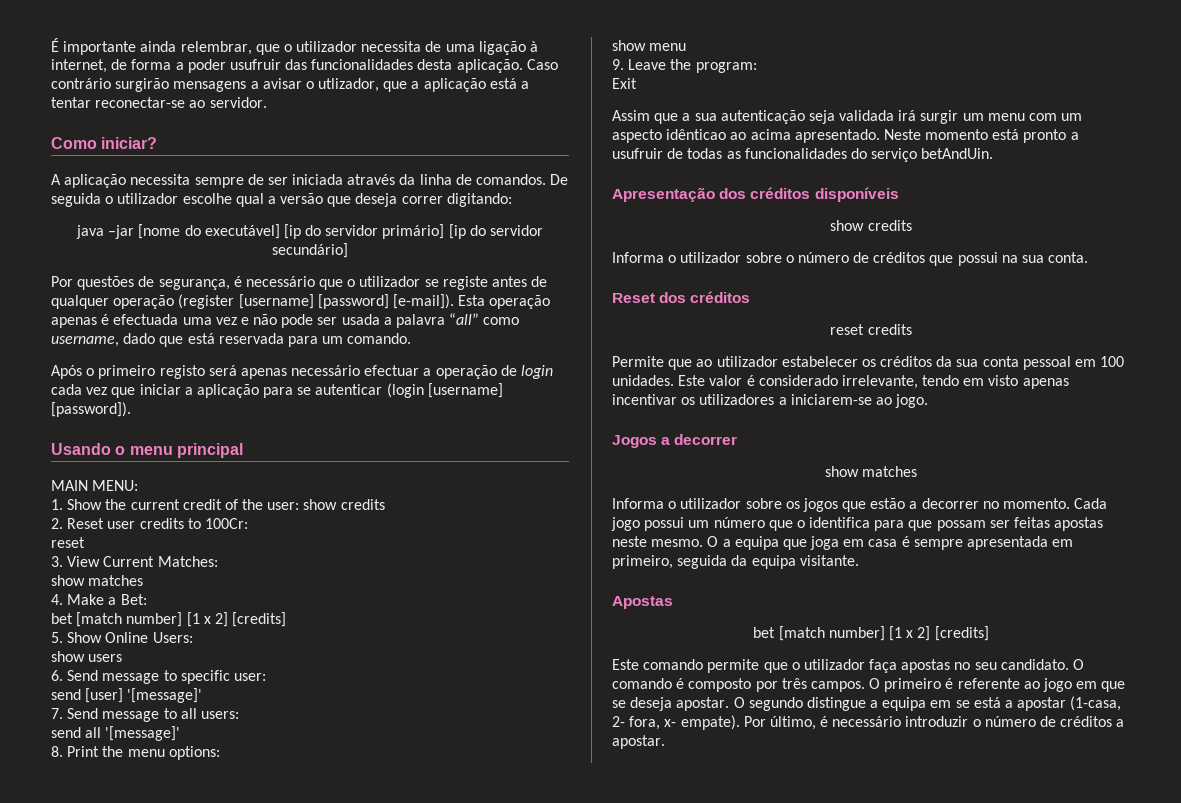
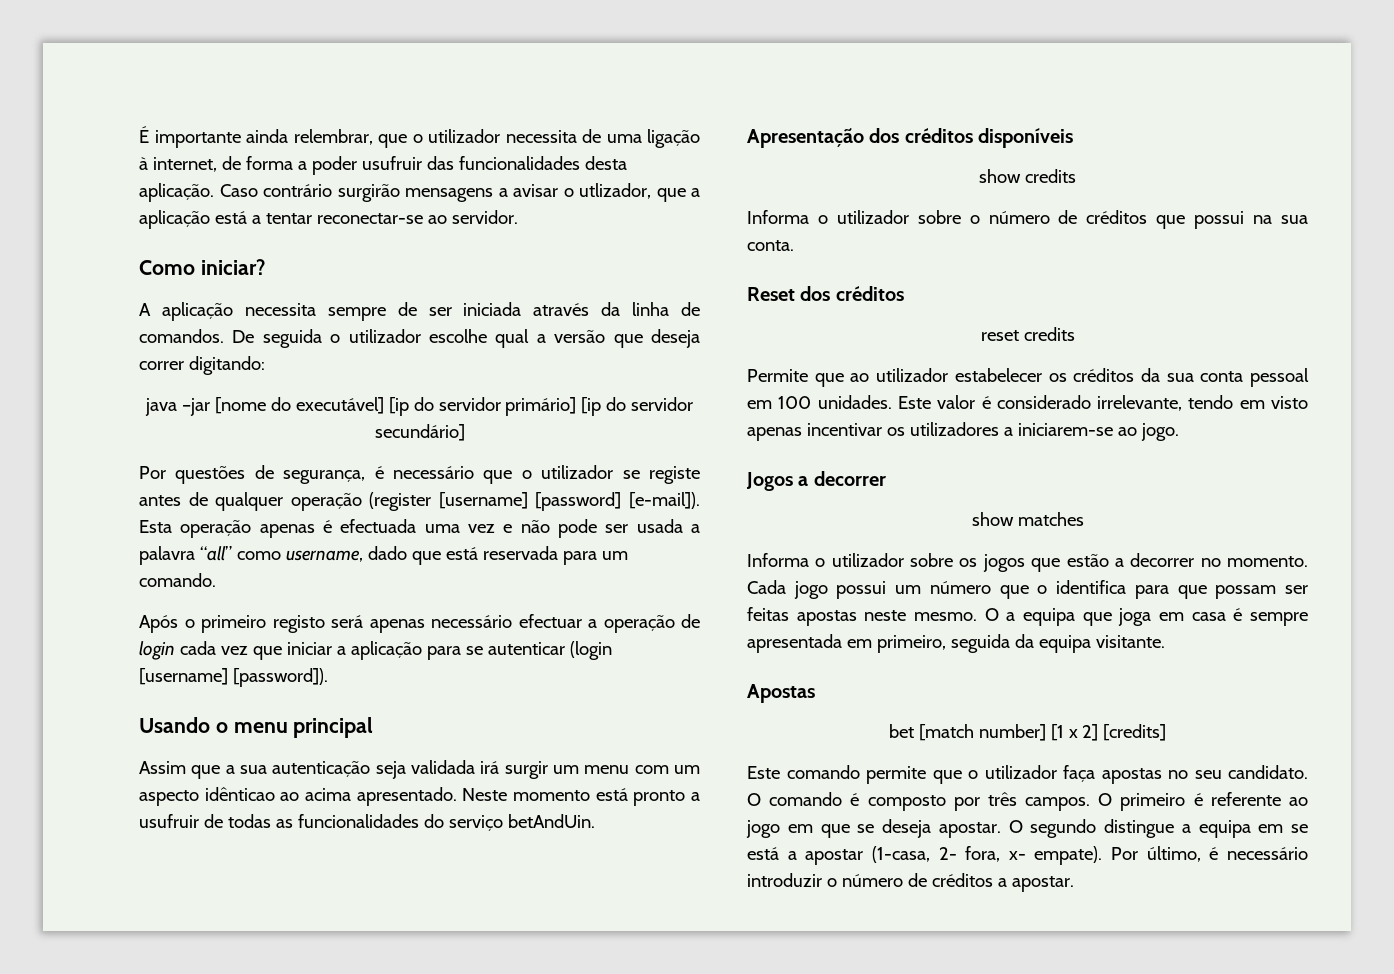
[51,480,139,491] [51,499,385,510] [51,518,248,529] [51,537,85,548] [51,556,218,567] [51,575,144,586] [51,594,147,605] [51,612,287,627] [51,632,193,643] [51,651,123,662] [51,670,266,684] [51,688,203,703] [51,708,239,722] [51,726,181,741] [51,746,220,760] [612,40,687,51] [612,59,757,73] [612,78,637,89] // MAIN MENU: // 1. Show the current credit of the user: show credits // 2. Reset user credits to 100Cr: // reset // 3. View Current Matches: // show matches // 4. Make a Bet: // bet [match number] [1 x 2] [credits] // 5. Show Online Users: // show users // 6. Send message to specific user: // send [user] '[message]' // 7. Send message to all users: // send all '[message]' // 8. Print the menu options: // show menu // 9. Leave the program: // Exit -> (374, 727) none

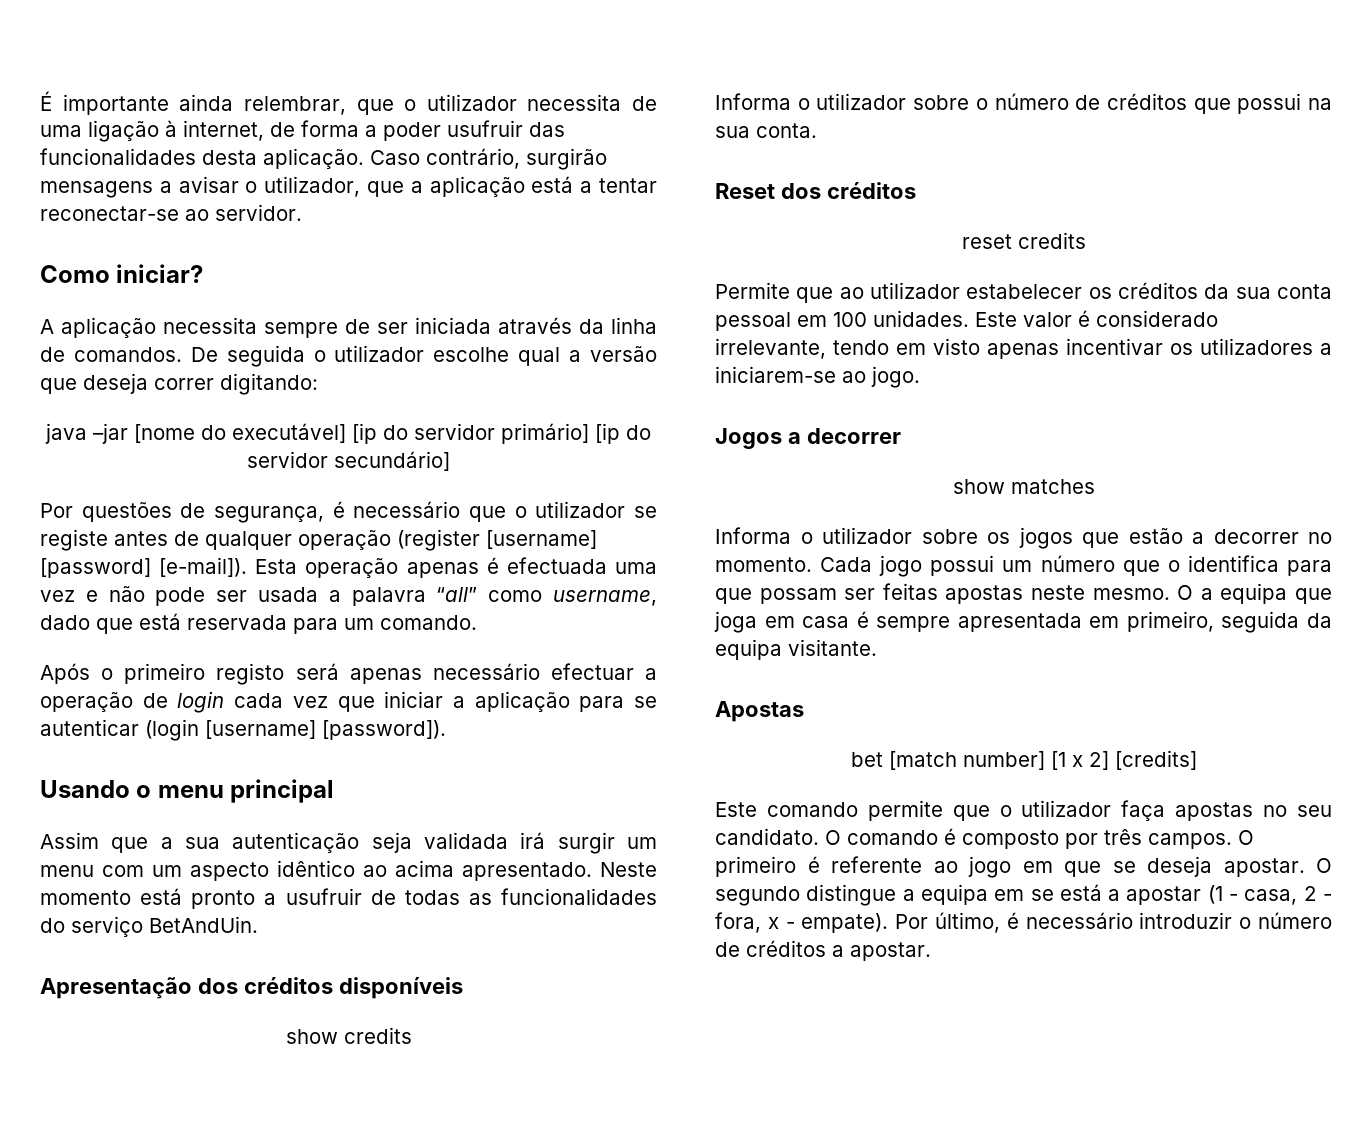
[263,184,332,197] contrário -> [426,148,520,169] contrário,
[579,183,651,199] utlizador, -> [264,176,361,197] utilizador,
[204,787,275,801] idênticao -> [277,860,355,877] idêntico
[507,814,595,828] betAndUin. -> [149,916,258,933] BetAndUin.
[871,846,1026,863] (1-casa, 2- fora, x- -> [1207,885,1332,905] [715,912,795,933] (1 - casa, 2 - fora, x -

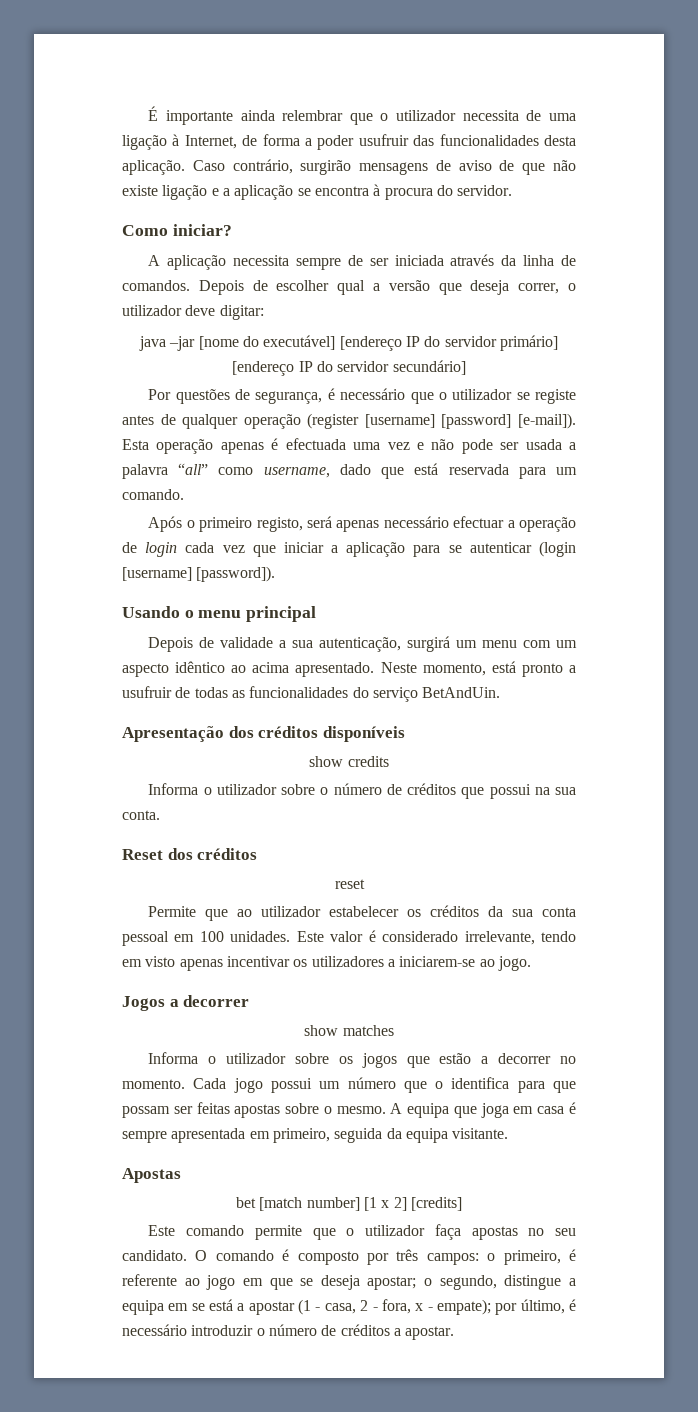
[243,96,346,115] relembrar, -> [282,110,344,121] relembrar
[183,120,264,141] internet, -> [184,135,237,149] Internet,
[159,176,657,197] [40,206,209,221] a avisar o utilizador, que a aplicação está a tentar reconectar-se ao -> [435,160,576,175] [122,184,453,200] de aviso de que não existe ligação e a aplicação se encontra à procura do
[190,345,510,367] De seguida o utilizador escolhe -> [198,280,330,295] Depois de escolher
[154,373,318,395] correr digitando: -> [518,283,576,294] [122,305,264,320] correr, o utilizador deve digitar:
[352,423,377,444] [ip -> [339,336,420,351] [endereço IP
[595,423,620,444] [ip -> [232,361,313,376] [endereço IP
[216,663,285,685] registo -> [256,517,303,532] registo,
[40,832,615,854] Assim que a sua autenticação seja validada irá surgir -> [148,636,451,652] Depois de validade a sua autenticação, surgirá
[40,890,131,905] momento -> [422,663,486,676] momento,
[1017,232,1086,249] credits -> (365, 884) none
[1031,585,1213,600] neste mesmo. O a -> [285,1103,403,1114] sobre o mesmo. A
[1148,830,1254,849] [715,856,796,877] campos. O primeiro -> [426,1250,561,1265] campos: o primeiro,
[1223,858,1332,877] [715,886,800,906] apostar. O segundo -> [367,1275,497,1290] apostar; o segundo,
[801,913,929,933] empate). Por -> [436,1299,518,1315] empate); por

